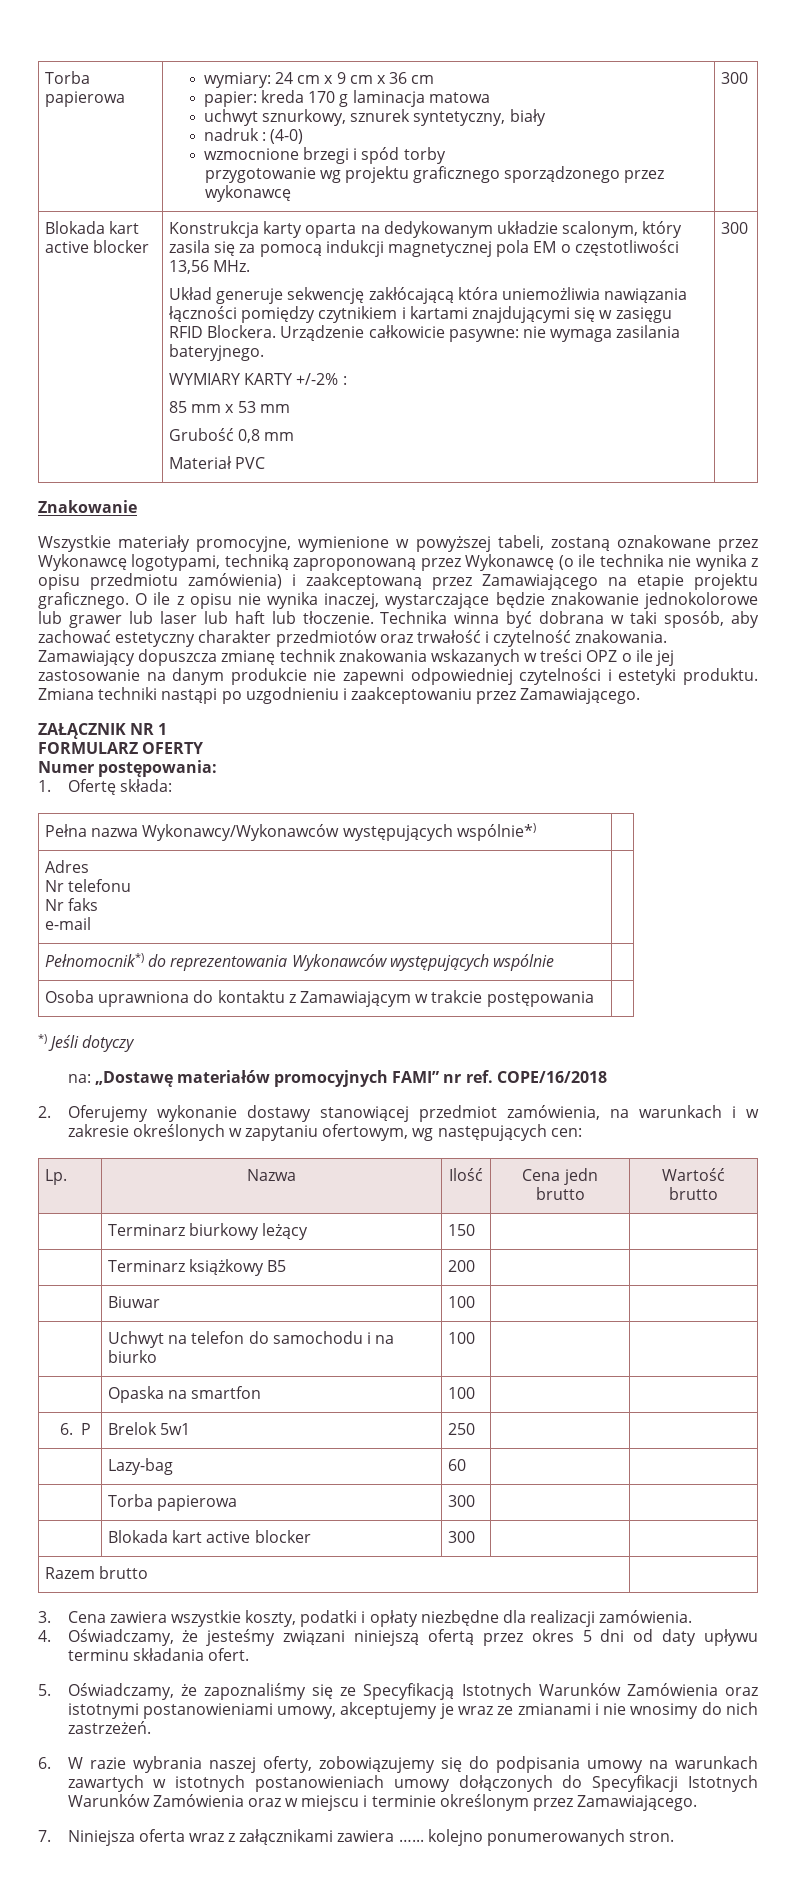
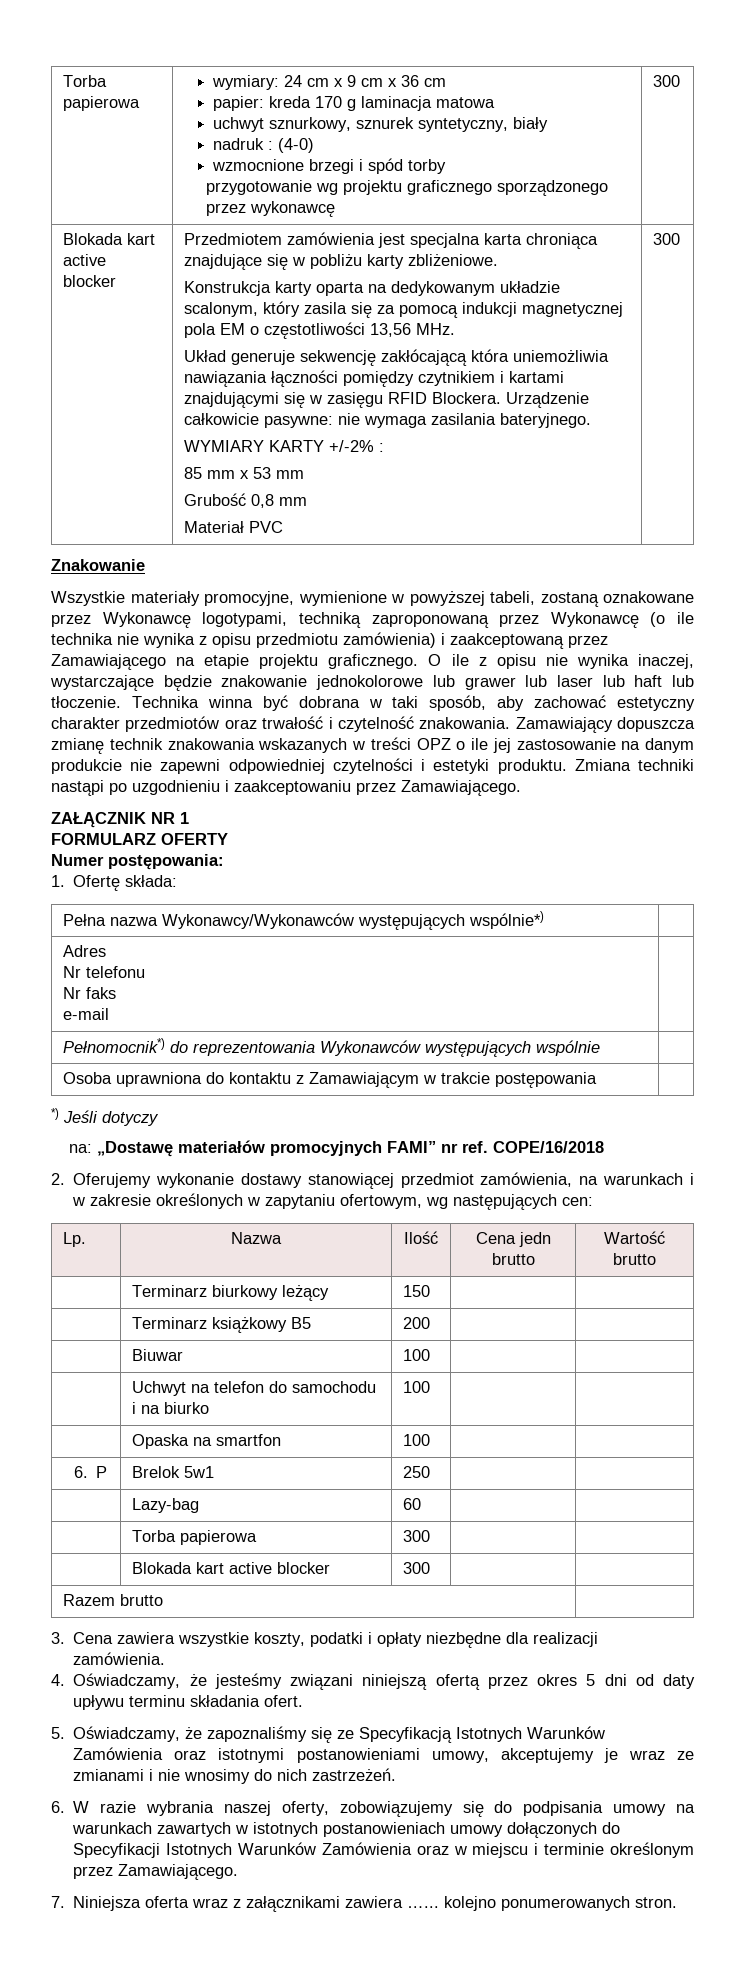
(150, 246) none -> [183,232,598,249] [183,254,498,270] Przedmiotem zamówienia jest specjalna karta chroniąca znajdujące się w pobliżu karty zbliżeniowe. //

